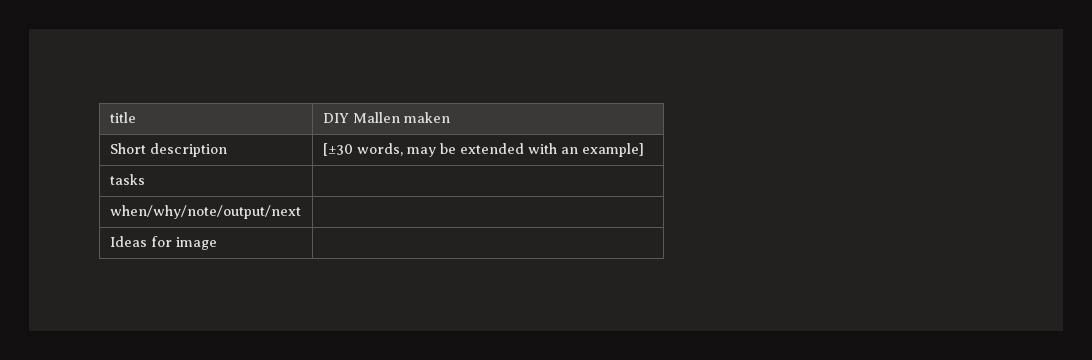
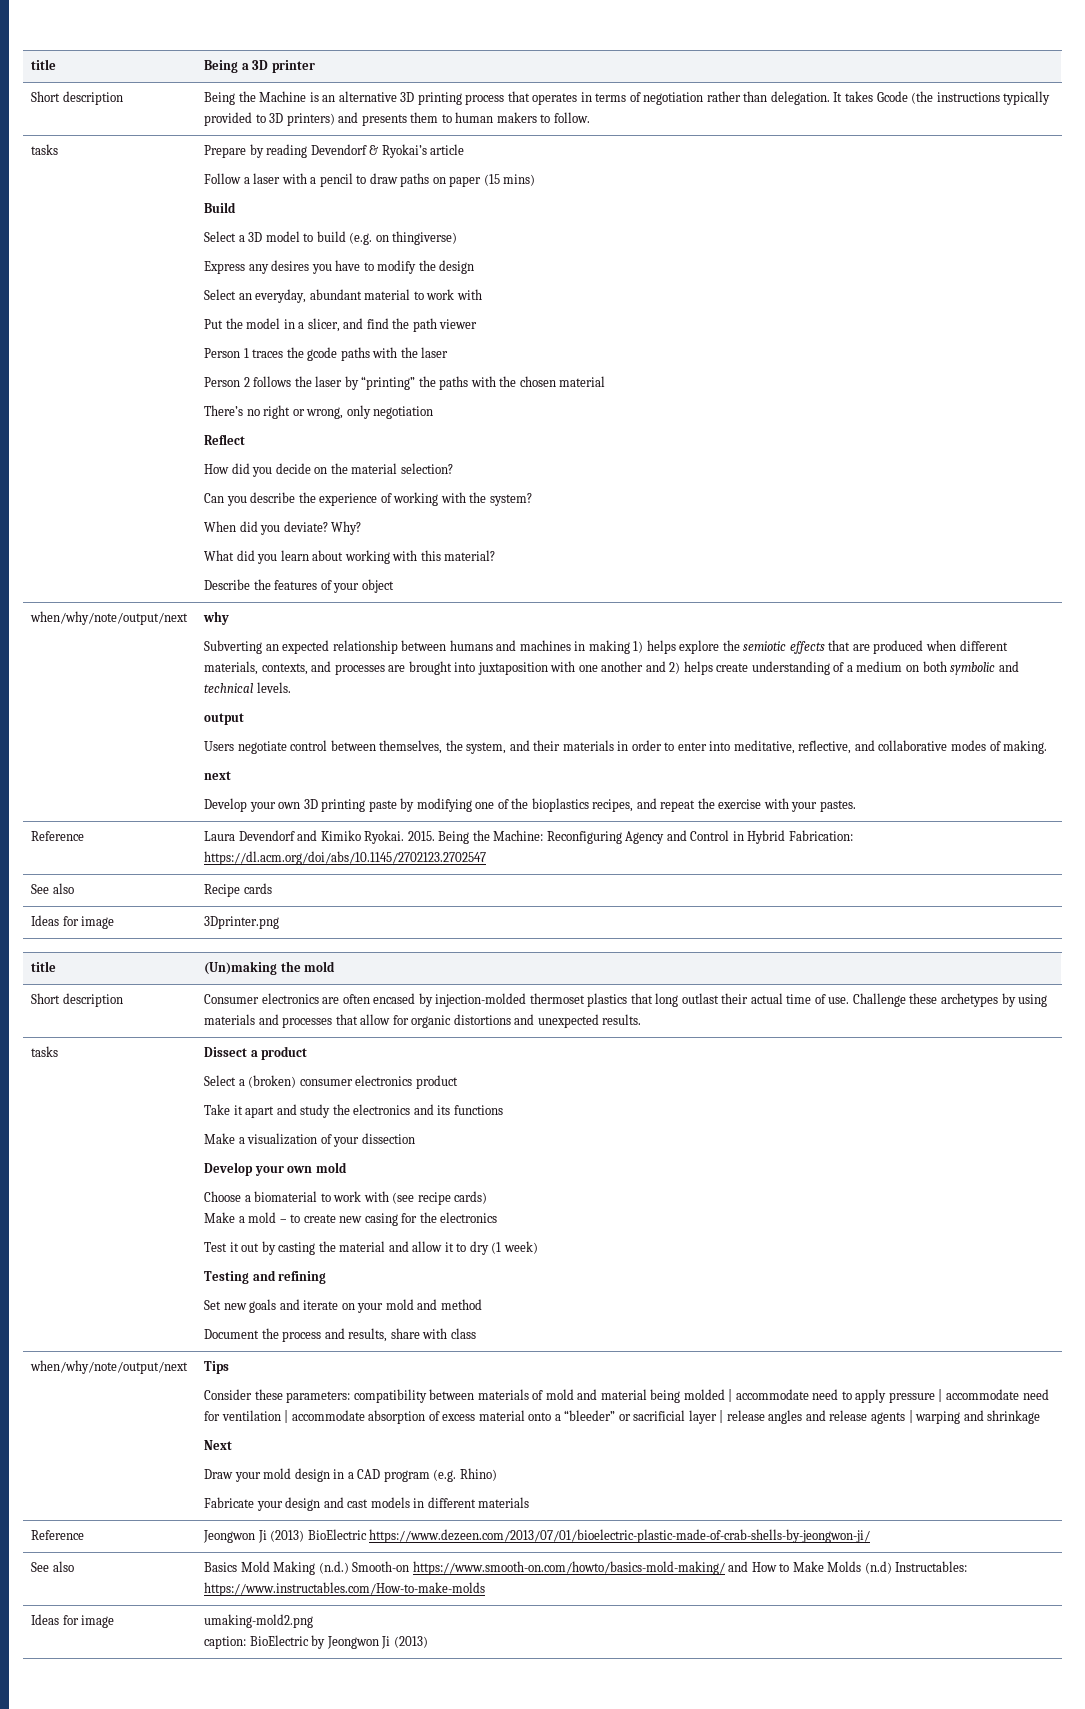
[109,112,136,123] [322,112,450,123] [109,143,227,157] [322,143,644,157] [109,174,145,185] [109,205,301,219] [109,236,217,250] title | DIY Mallen maken // Short description | [±30 words, may be extended with an example] // tasks | // when/why/note/output/next | // Ideas for image | -> [31,59,57,70] [204,60,315,73] [31,91,123,105] [204,91,1051,105] [204,112,590,126] [31,144,59,155] [204,144,465,158] [204,173,536,187] [204,202,237,213] [204,231,458,245] [204,260,475,274] [204,289,482,303] [204,318,478,332] [204,347,449,361] [204,376,606,390] [204,405,434,419] [204,434,246,445] [204,463,453,477] [204,492,532,506] [204,521,362,535] [204,550,496,564] [204,579,394,593] [30,611,189,625] [203,611,230,625] [204,640,1008,654] [204,661,1019,675] [204,682,291,693] [204,713,245,725] [204,740,1048,754] [204,771,232,780] [204,798,856,812] [31,831,85,841] [204,830,853,844] [204,851,487,865] [31,883,74,894] [204,883,272,897] [31,915,115,929] [204,916,280,929] [31,961,57,972] [204,961,336,975] [31,993,123,1007] [204,993,1048,1007] [204,1014,642,1028] [31,1046,59,1057] [204,1046,308,1060] [204,1075,458,1089] [204,1104,503,1118] [204,1133,415,1147] [204,1162,347,1176] [204,1191,488,1205] [204,1212,498,1226] [204,1241,538,1255] [204,1270,327,1284] [204,1299,482,1313] [204,1328,476,1342] [30,1360,189,1374] [204,1361,230,1374] [204,1389,1049,1403] [204,1410,1041,1424] [204,1440,233,1450] [204,1468,497,1482] [204,1497,530,1511] [31,1530,85,1540] [203,1529,871,1543] [31,1561,74,1572] [204,1561,968,1575] [204,1582,486,1596] [31,1614,115,1628] [204,1614,314,1628] [204,1635,428,1649] title | Being a 3D printer // Short description | Being the Machine is an alternative 3D printing process that operates in terms of negotiation rather than delegation. It takes Gcode (the instructions typically provided to 3D printers) and presents them to human makers to follow. // tasks | Prepare by reading Devendorf & Ryokai’s article // Follow a laser with a pencil to draw paths on paper (15 mins) // Build // Select a 3D model to build (e.g. on thingiverse) // Express any desires you have to modify the design // Select an everyday, abundant material to work with // Put the model in a slicer, and find the path viewer // Person 1 traces the gcode paths with the laser // Person 2 follows the laser by “printing” the paths with the chosen material // There’s no right or wrong, only negotiation // Reflect // How did you decide on the material selection? // Can you describe the experience of working with the system? // When did you deviate? Why? // What did you learn about working with this material? // Describe the features of your object // when/why/note/output/next | why // Subverting an expected relationship between humans and machines in making 1) helps explore the semiotic effects that are produced when different materials, contexts, and processes are brought into juxtaposition with one another and 2) helps create understanding of a medium on both symbolic and technical levels. // output // Users negotiate control between themselves, the system, and their materials in order to enter into meditative, reflective, and collaborative modes of making. // next // Develop your own 3D printing paste by modifying one of the bioplastics recipes, and repeat the exercise with your pastes. // Reference | Laura Devendorf and Kimiko Ryokai. 2015. Being the Machine: Reconfiguring Agency and Control in Hybrid Fabrication: https://dl.acm.org/doi/abs/10.1145/2702123.2702547 // See also | Recipe cards // Ideas for image | 3Dprinter.png // title | (Un)making the mold // Short description | Consumer electronics are often encased by injection-molded thermoset plastics that long outlast their actual time of use. Challenge these archetypes by using materials and processes that allow for organic distortions and unexpected results. // tasks | Dissect a product // Select a (broken) consumer electronics product // Take it apart and study the electronics and its functions // Make a visualization of your dissection // Develop your own mold // Choose a biomaterial to work with (see recipe cards) // Make a mold – to create new casing for the electronics // Test it out by casting the material and allow it to dry (1 week) // Testing and refining // Set new goals and iterate on your mold and method // Document the process and results, share with class // when/why/note/output/next | Tips // Consider these parameters: compatibility between materials of mold and material being molded | accommodate need to apply pressure | accommodate need for ventilation | accommodate absorption of excess material onto a “bleeder” or sacrificial layer | release angles and release agents | warping and shrinkage // Next // Draw your mold design in a CAD program (e.g. Rhino) // Fabricate your design and cast models in different materials // Reference | Jeongwon Ji (2013) BioElectric https://www.dezeen.com/2013/07/01/bioelectric-plastic-made-of-crab-shells-by-jeongwon-ji/ // See also | Basics Mold Making (n.d.) Smooth-on https://www.smooth-on.com/howto/basics-mold-making/ and How to Make Molds (n.d) Instructables: https://www.instructables.com/How-to-make-molds // Ideas for image | umaking-mold2.png // caption: BioElectric by Jeongwon Ji (2013)

